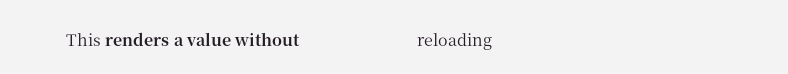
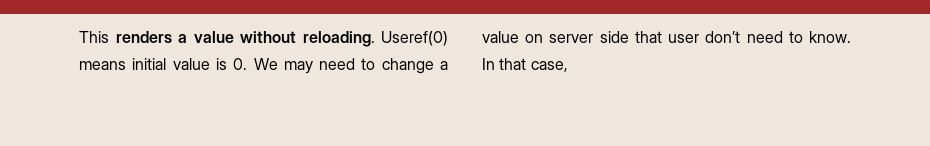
[417,33,492,50] reloading -> [302,31,448,47] [79,58,449,74] [482,31,851,43] [482,58,568,72] reloading. Useref(0) means initial value is 0. We may need to change a value on server side that user don’t need to know. In that case,

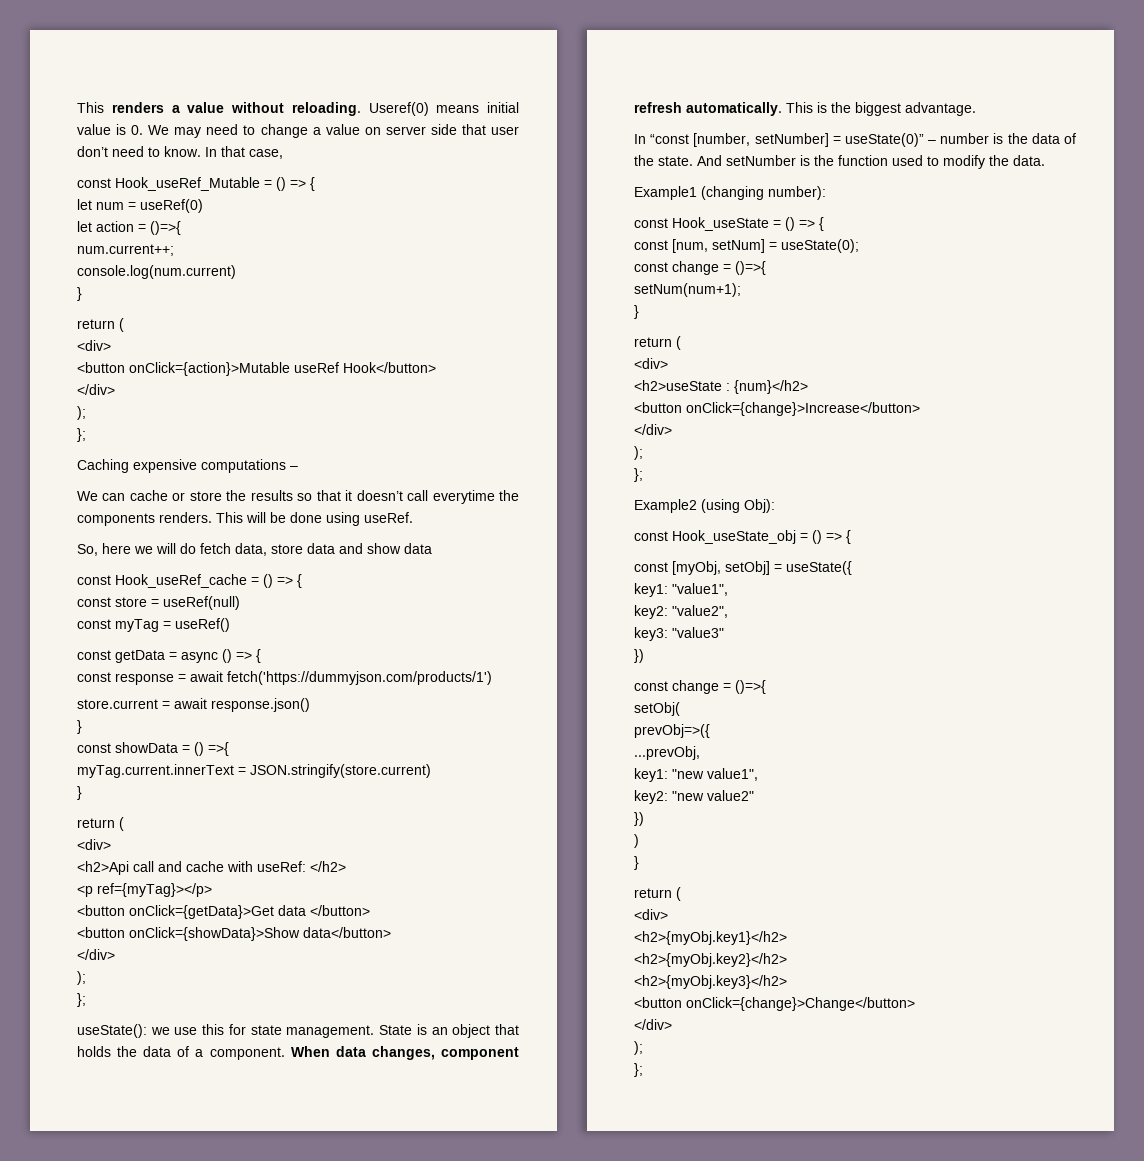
(568, 66) none -> [77,177,315,191] [77,199,203,213] [77,221,181,235] [77,244,174,256] [77,265,236,279] [77,287,82,301] [77,318,124,332] [77,340,111,351] [77,362,436,376] [77,384,115,395] [77,406,86,420] [77,428,86,442] [77,459,298,473] [77,490,519,504] [77,512,413,526] [77,543,432,556] [77,574,302,588] [77,596,240,610] [77,618,230,632] [77,649,261,663] [77,671,492,685] [77,698,310,712] [77,720,82,734] [77,742,229,756] [77,764,431,778] [77,786,82,800] [77,817,124,831] [77,839,111,850] [77,861,346,875] [77,883,212,897] [77,905,370,919] [77,927,391,941] [77,949,115,960] [77,971,86,985] [77,993,86,1007] [77,1024,520,1038] [77,1046,519,1060] [634,102,976,116] [634,133,1076,147] [634,155,1045,169] [634,186,826,200] [634,217,824,231] [634,239,859,253] [634,261,766,275] [634,283,741,297] [634,305,639,319] [634,336,681,350] [634,358,668,369] [634,380,808,394] [634,402,920,416] [634,424,672,435] [634,446,643,460] [634,468,643,482] [634,499,775,513] [634,530,851,544] [634,561,852,575] [634,583,728,597] [634,605,728,619] [634,627,724,641] [634,649,644,663] [634,680,766,694] [634,702,680,716] [634,724,710,738] [634,746,700,760] [634,768,758,782] [634,790,754,804] [634,812,644,826] [634,834,639,848] [634,856,639,870] [634,887,681,901] [634,909,668,920] [634,931,787,945] [634,953,787,967] [634,975,787,989] [634,997,915,1011] [634,1019,672,1030] [634,1041,643,1055] [634,1063,643,1077] // const Hook_useRef_Mutable = () => { // let num = useRef(0) // let action = ()=>{ // num.current++; // console.log(num.current) // } // return ( // <div> // <button onClick={action}>Mutable useRef Hook</button> // </div> // ); // }; // Caching expensive computations – // We can cache or store the results so that it doesn’t call everytime the components renders. This will be done using useRef. // So, here we will do fetch data, store data and show data // const Hook_useRef_cache = () => { // const store = useRef(null) // const myTag = useRef() // const getData = async () => { // const response = await fetch('https://dummyjson.com/products/1') // store.current = await response.json() // } // const showData = () =>{ // myTag.current.innerText = JSON.stringify(store.current) // } // return ( // <div> // <h2>Api call and cache with useRef: </h2> // <p ref={myTag}></p> // <button onClick={getData}>Get data </button> // <button onClick={showData}>Show data</button> // </div> // ); // }; // useState(): we use this for state management. State is an object that holds the data of a component. When data changes, component refresh automatically. This is the biggest advantage. // In “const [number, setNumber] = useState(0)” – number is the data of the state. And setNumber is the function used to modify the data. // Example1 (changing number): // const Hook_useState = () => { // const [num, setNum] = useState(0); // const change = ()=>{ // setNum(num+1); // } // return ( // <div> // <h2>useState : {num}</h2> // <button onClick={change}>Increase</button> // </div> // ); // }; // Example2 (using Obj): // const Hook_useState_obj = () => { // const [myObj, setObj] = useState({ // key1: "value1", // key2: "value2", // key3: "value3" // }) // const change = ()=>{ // setObj( // prevObj=>({ // ...prevObj, // key1: "new value1", // key2: "new value2" // }) // ) // } // return ( // <div> // <h2>{myObj.key1}</h2> // <h2>{myObj.key2}</h2> // <h2>{myObj.key3}</h2> // <button onClick={change}>Change</button> // </div> // ); // };

